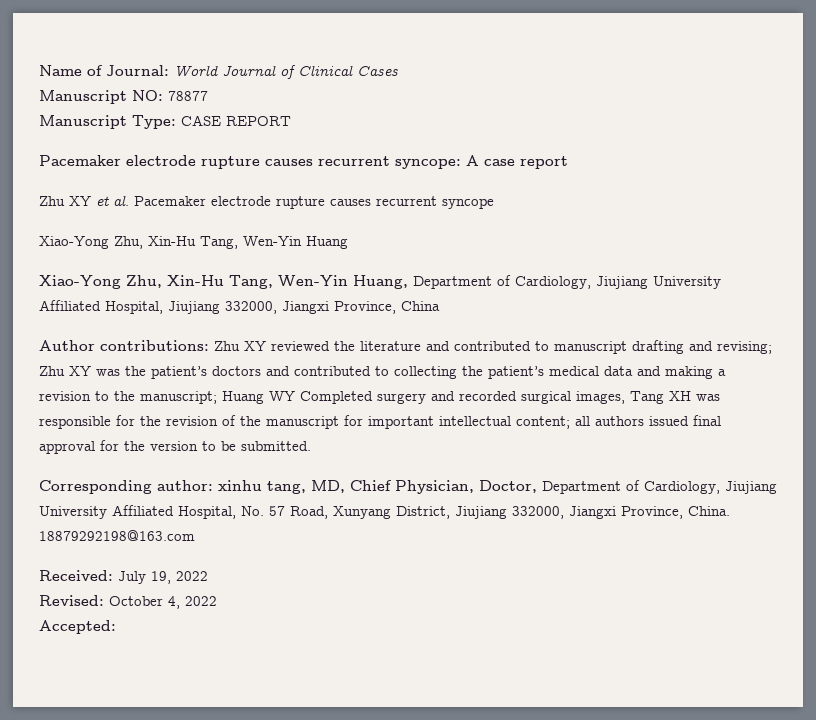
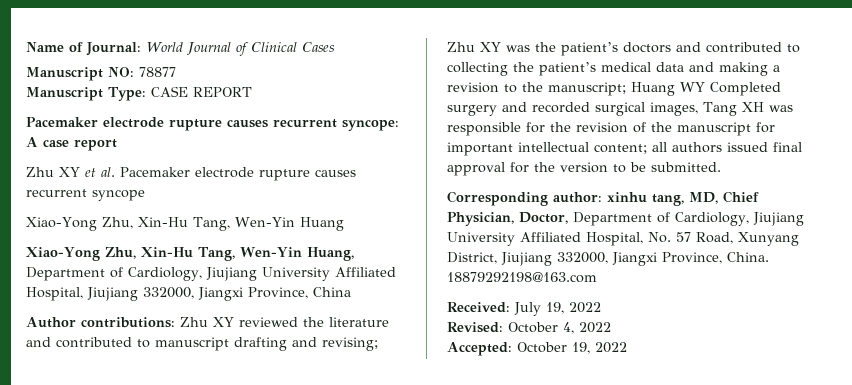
(116, 627) none -> [517,342,627,354] October 19, 2022

